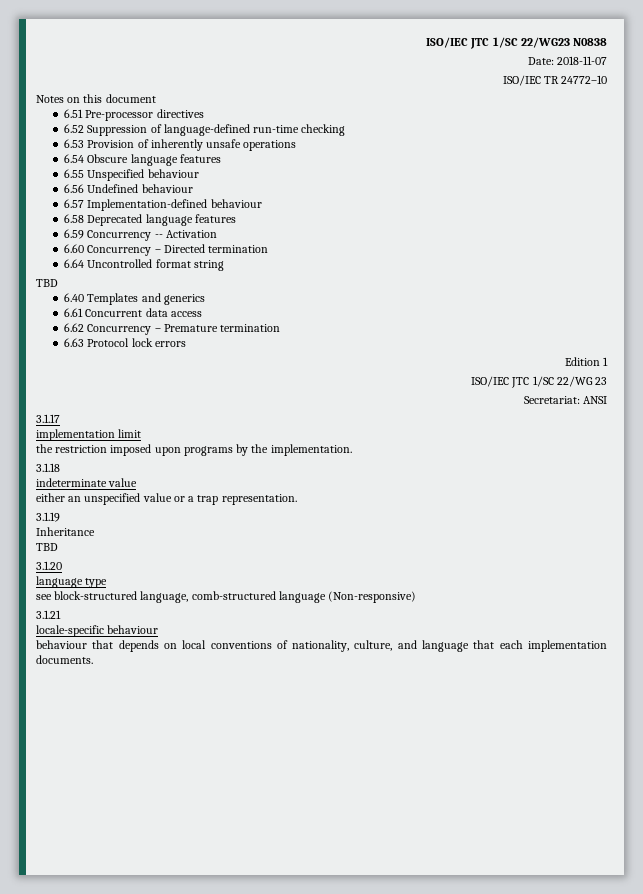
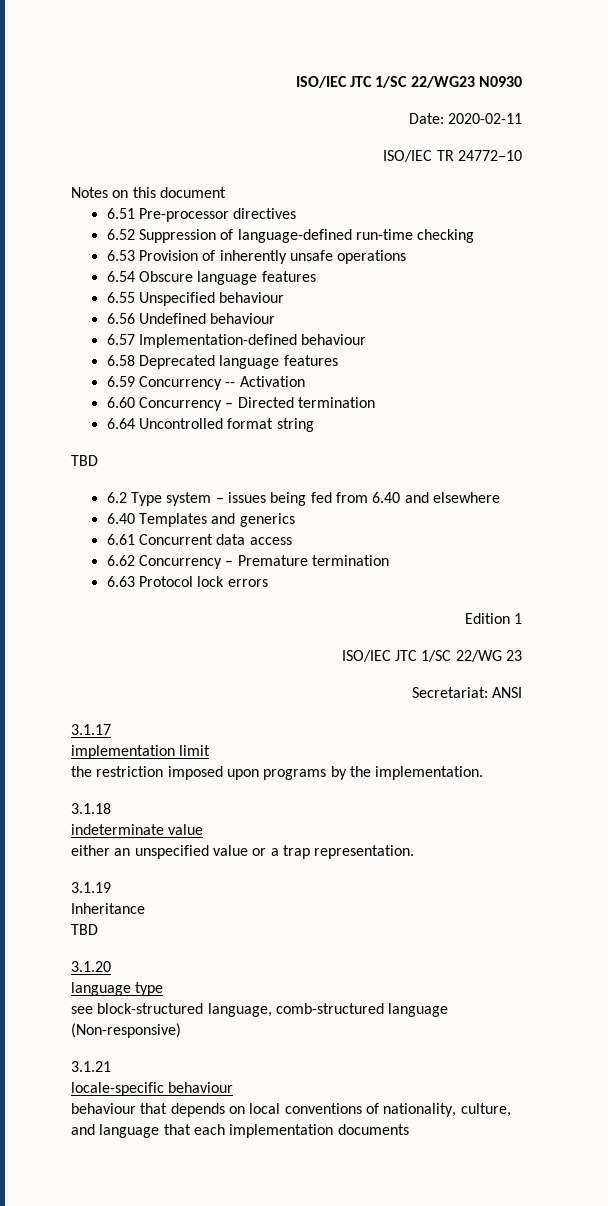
[573,38,607,46] N0838 -> [479,76,522,87] N0930
[557,56,607,65] 2018-11-07 -> [448,113,522,124] 2020-02-11
(58, 283) none -> [106,492,500,506] // 6.2 Type system – issues being fed from 6.40 and elsewhere
[36,655,93,664] documents. -> [337,1124,409,1135] documents

